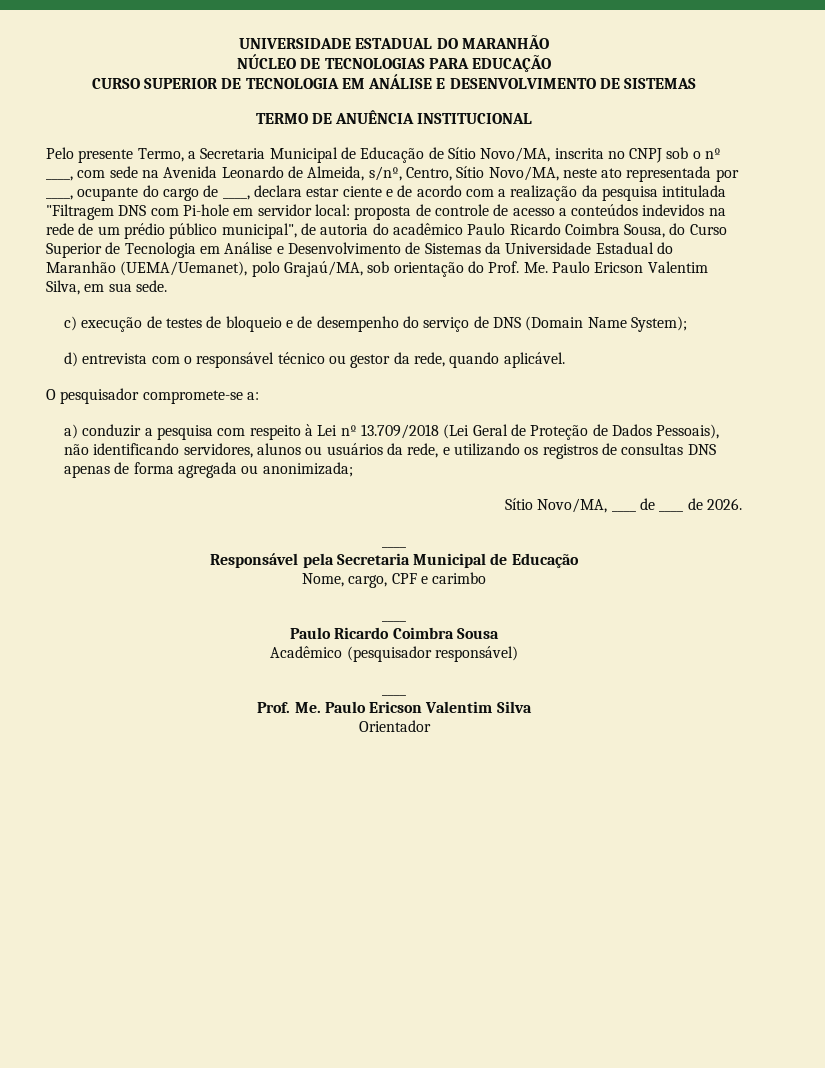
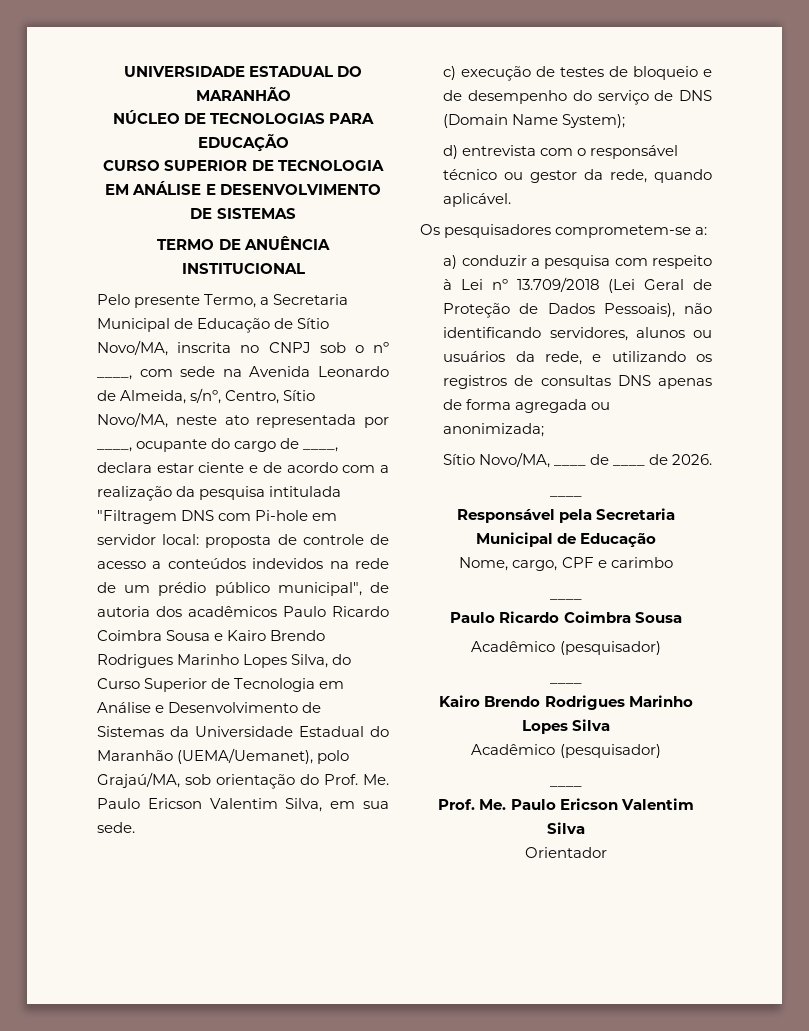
[372,223,666,238] do acadêmico Paulo Ricardo Coimbra Sousa, -> [156,606,389,617] [97,630,326,641] [97,654,329,668] dos acadêmicos Paulo Ricardo Coimbra Sousa e Kairo Brendo Rodrigues Marinho Lopes Silva,
[46,388,243,404] O pesquisador compromete-se -> [420,224,692,238] Os pesquisadores comprometem-se
[346,646,518,662] (pesquisador responsável) -> [559,641,661,655] [550,683,582,684] [439,695,693,710] [521,719,611,734] [471,744,661,758] (pesquisador) // ____ // Kairo Brendo Rodrigues Marinho Lopes Silva // Acadêmico (pesquisador)

